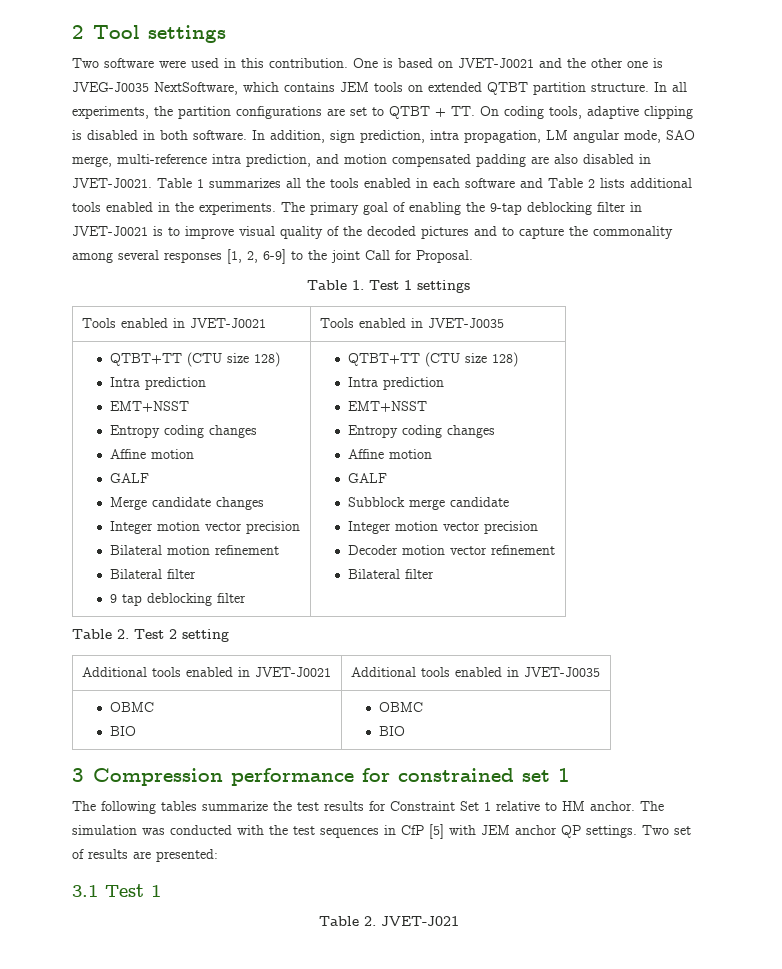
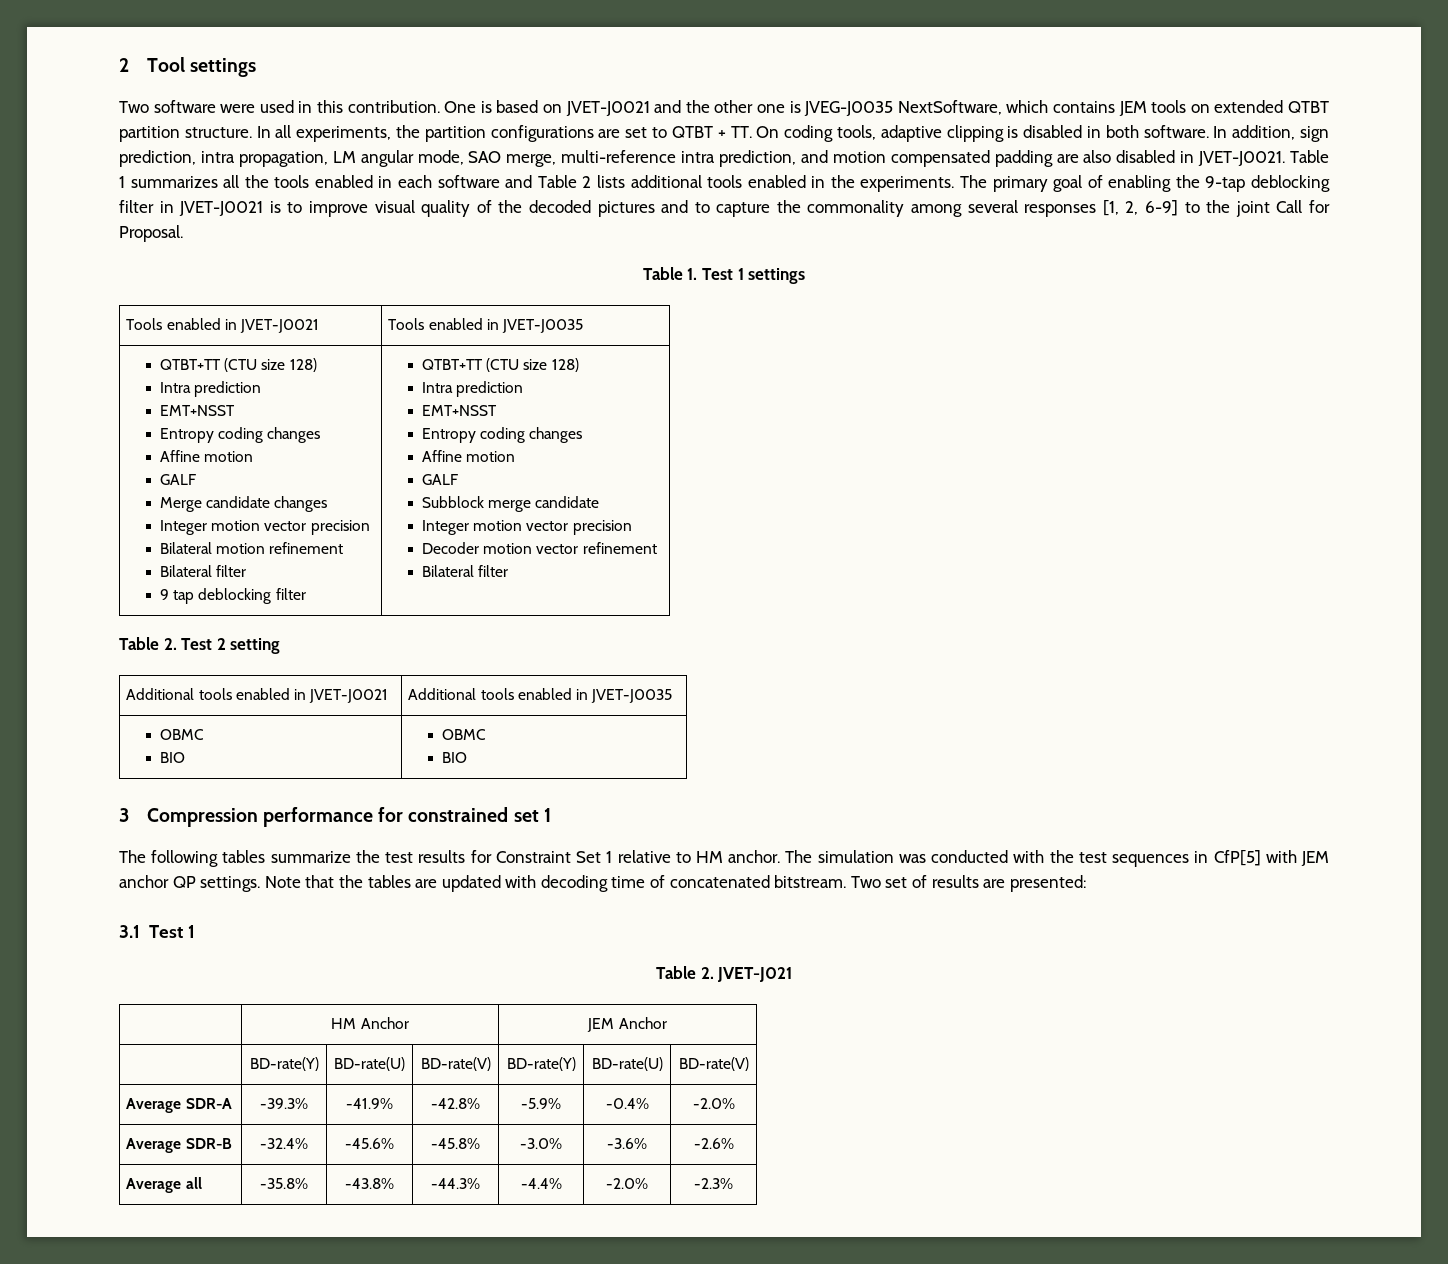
[401,824,444,839] CfP [5] -> [1213,850,1261,866] CfP[5]
(637, 831) none -> [264,875,847,892] Note that the tables are updated with decoding time of concatenated bitstream.
(459, 921) none -> [331,1017,409,1029] [587,1017,667,1032] [249,1057,319,1071] [334,1057,405,1071] [420,1057,491,1071] [506,1057,576,1071] [591,1057,663,1071] [678,1057,749,1071] [126,1098,232,1113] [260,1098,308,1109] [346,1098,393,1109] [431,1098,480,1109] [521,1098,561,1109] [605,1098,649,1109] [692,1098,735,1109] [126,1138,232,1153] [260,1138,308,1149] [345,1138,394,1149] [431,1138,480,1149] [520,1138,562,1149] [607,1138,647,1149] [693,1138,734,1149] [126,1177,202,1193] [260,1178,308,1189] [345,1178,394,1189] [431,1178,480,1189] [520,1178,562,1189] [606,1178,648,1189] [694,1178,733,1189] // | HM Anchor | JEM Anchor // | BD-rate(Y) | BD-rate(U) | BD-rate(V) | BD-rate(Y) | BD-rate(U) | BD-rate(V) // Average SDR-A | -39.3% | -41.9% | -42.8% | -5.9% | -0.4% | -2.0% // Average SDR-B | -32.4% | -45.6% | -45.8% | -3.0% | -3.6% | -2.6% // Average all | -35.8% | -43.8% | -44.3% | -4.4% | -2.0% | -2.3%

